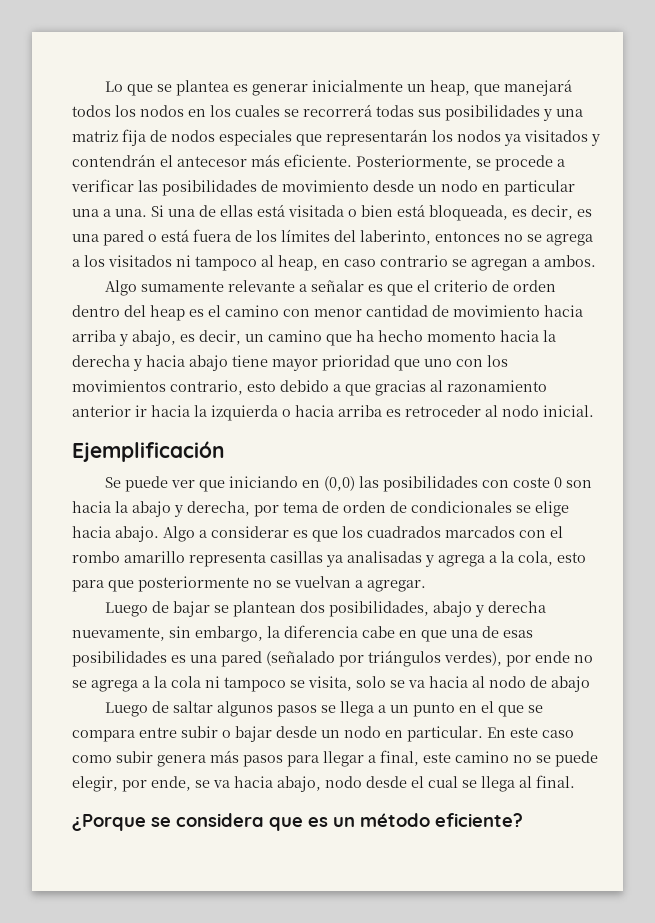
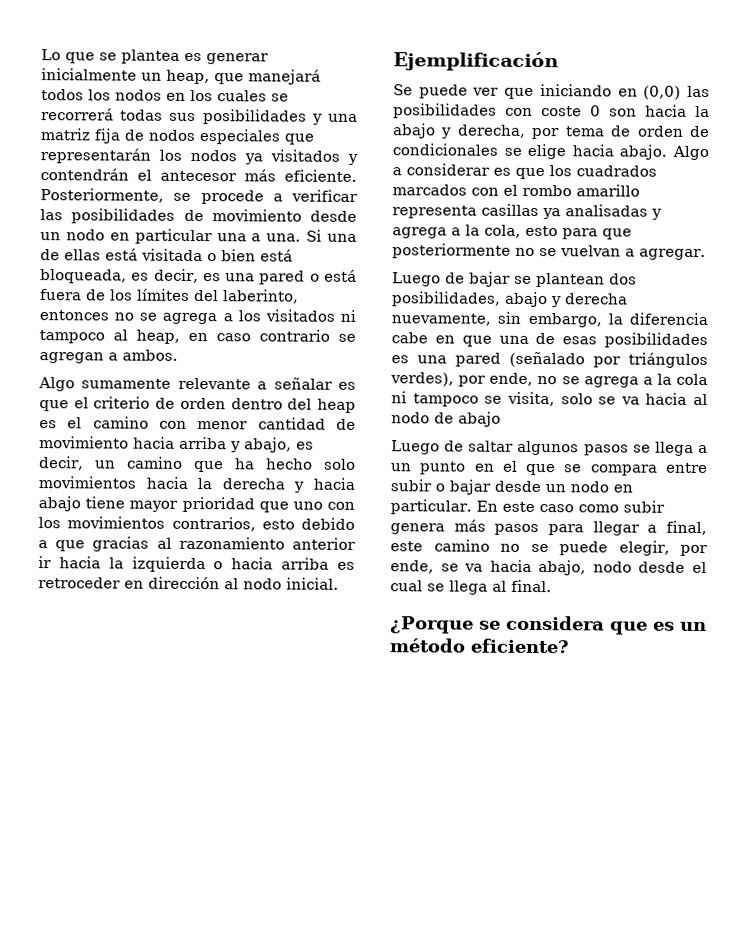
[427,331,496,342] momento -> [324,458,356,470] [38,476,136,489] solo movimientos
[170,380,243,395] contrario, -> [171,516,256,532] contrarios,
(481, 411) none -> [124,576,220,590] en dirección
[535,651,570,663] ende -> [489,372,534,386] ende,

